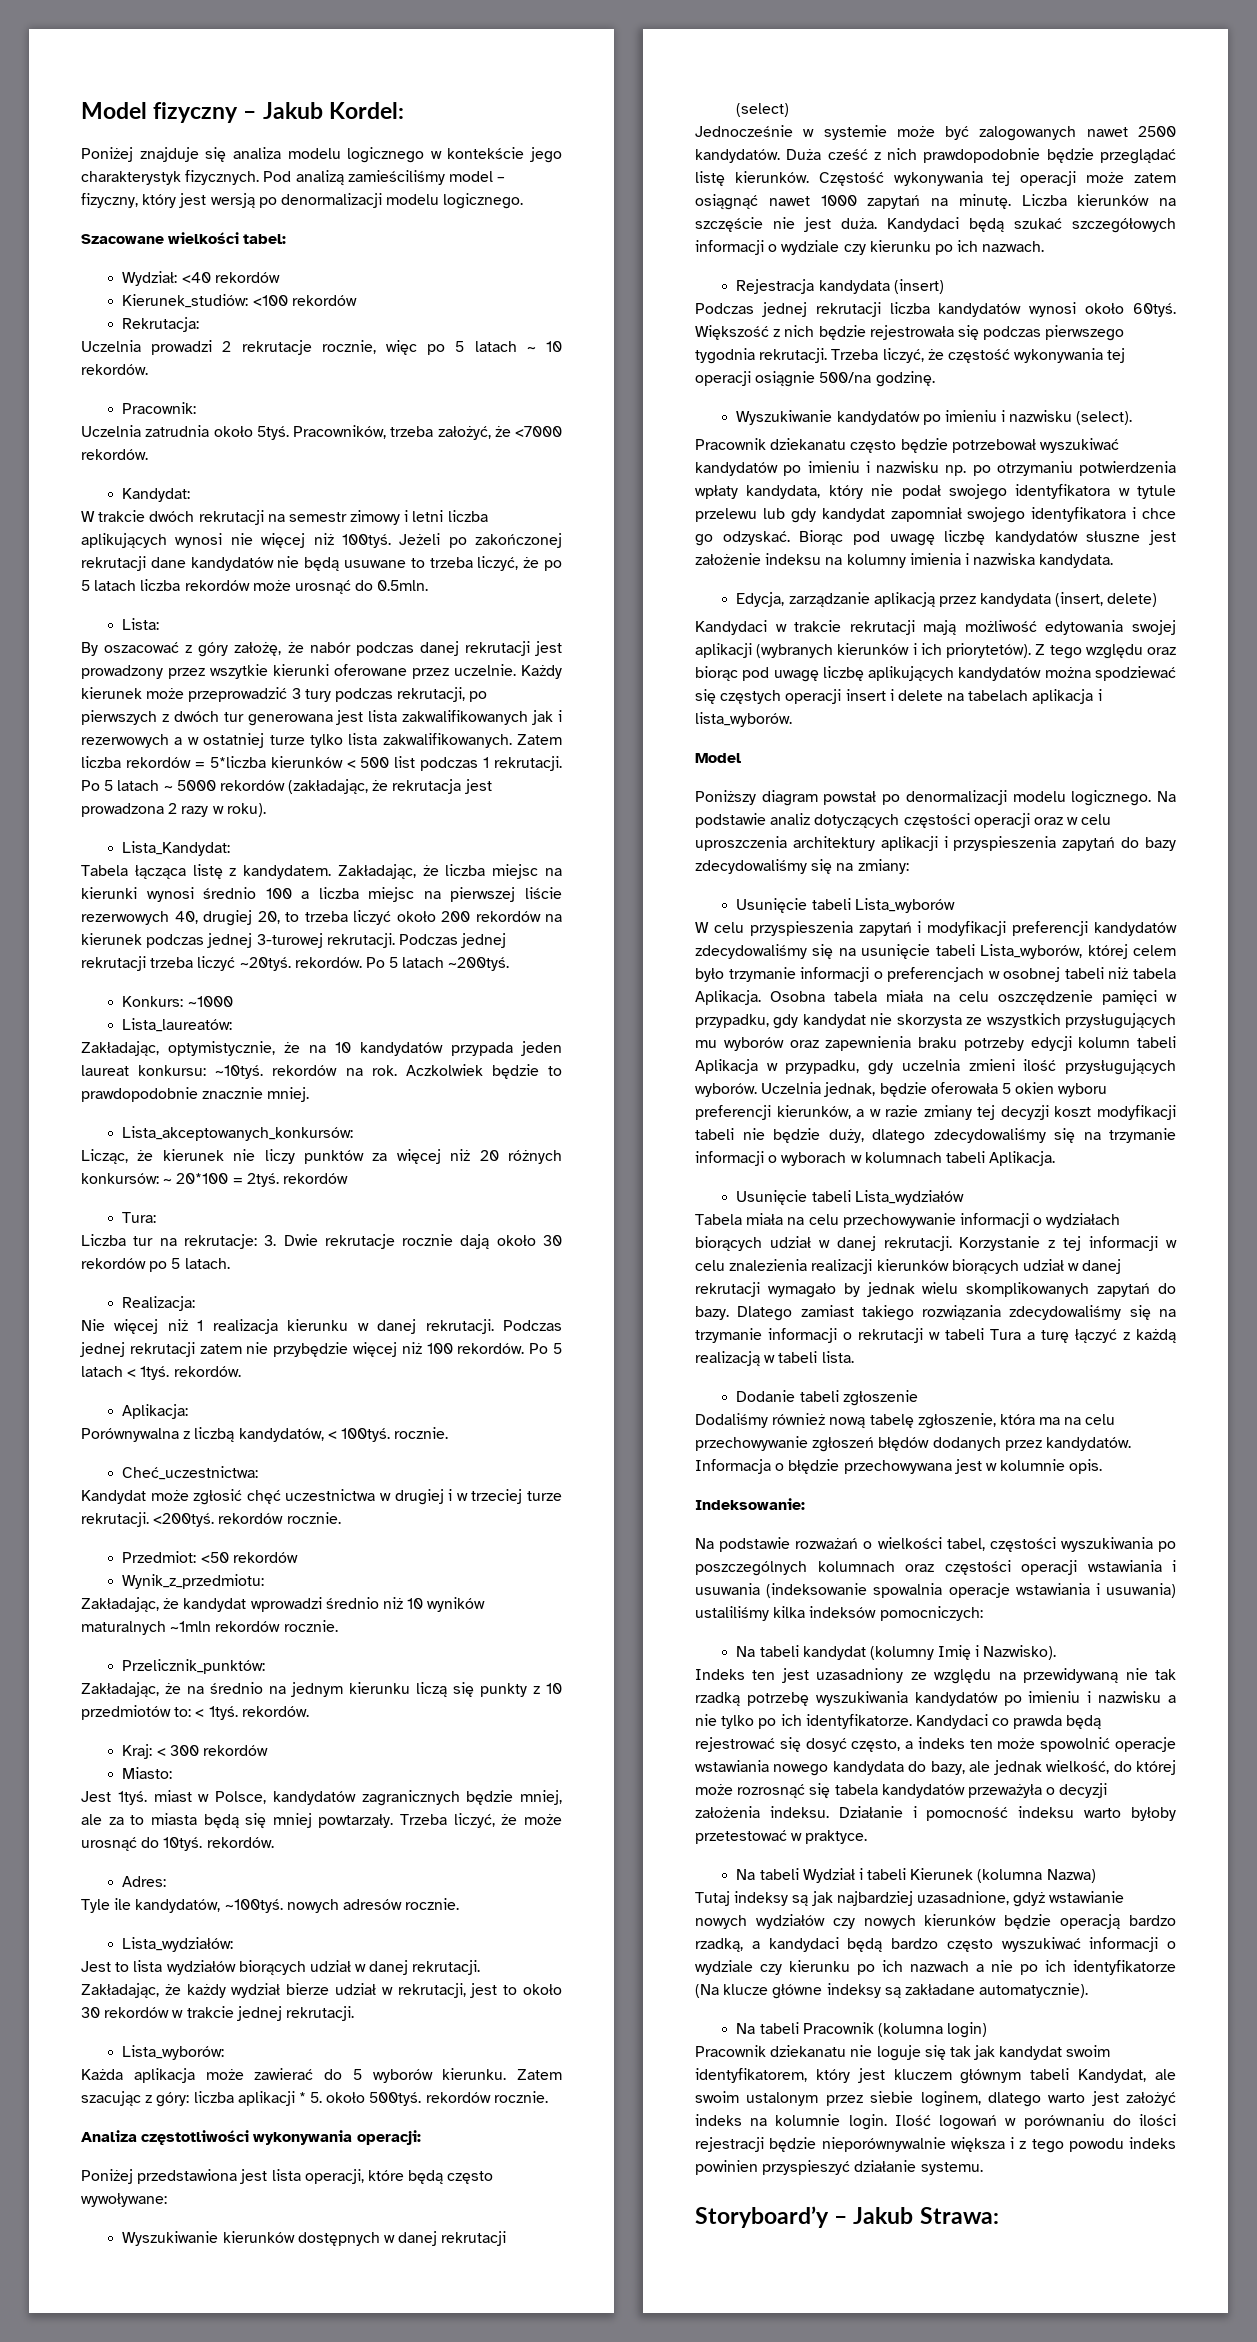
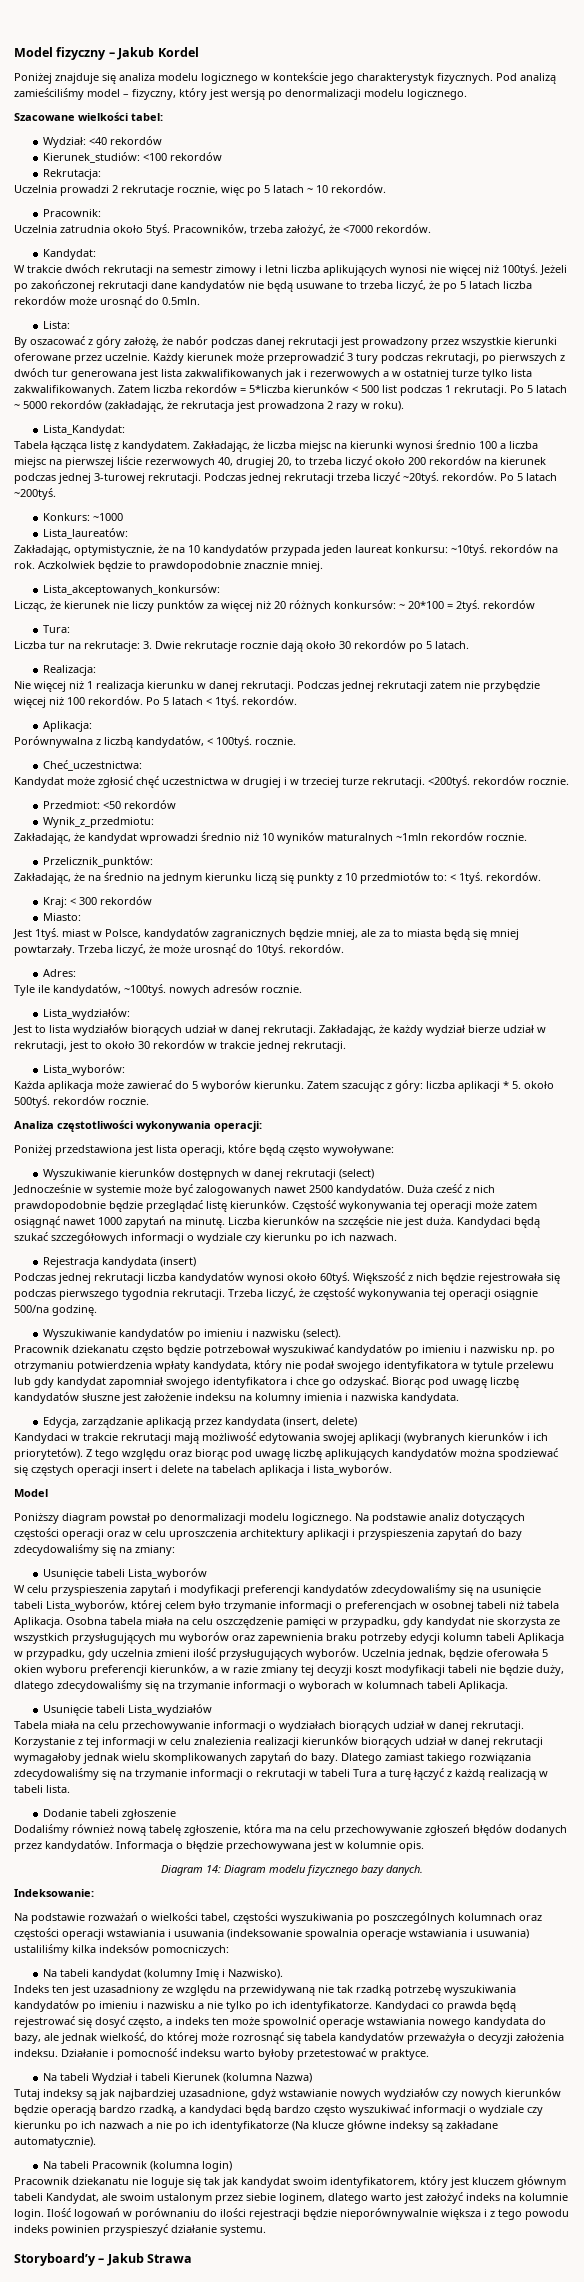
[328,102,404,119] Kordel: -> [157,47,199,57] Kordel
[210,664,268,679] wszytkie -> [462,337,511,348] wszystkie
[767,1283,860,1298] wymagało by -> [14,1753,81,1764] wymagałoby
(1103, 1466) none -> [160,1865,423,1876] // Diagram 14: Diagram modelu fizycznego bazy danych.
[919,2207,999,2224] Strawa: -> [147,2254,193,2263] Strawa

